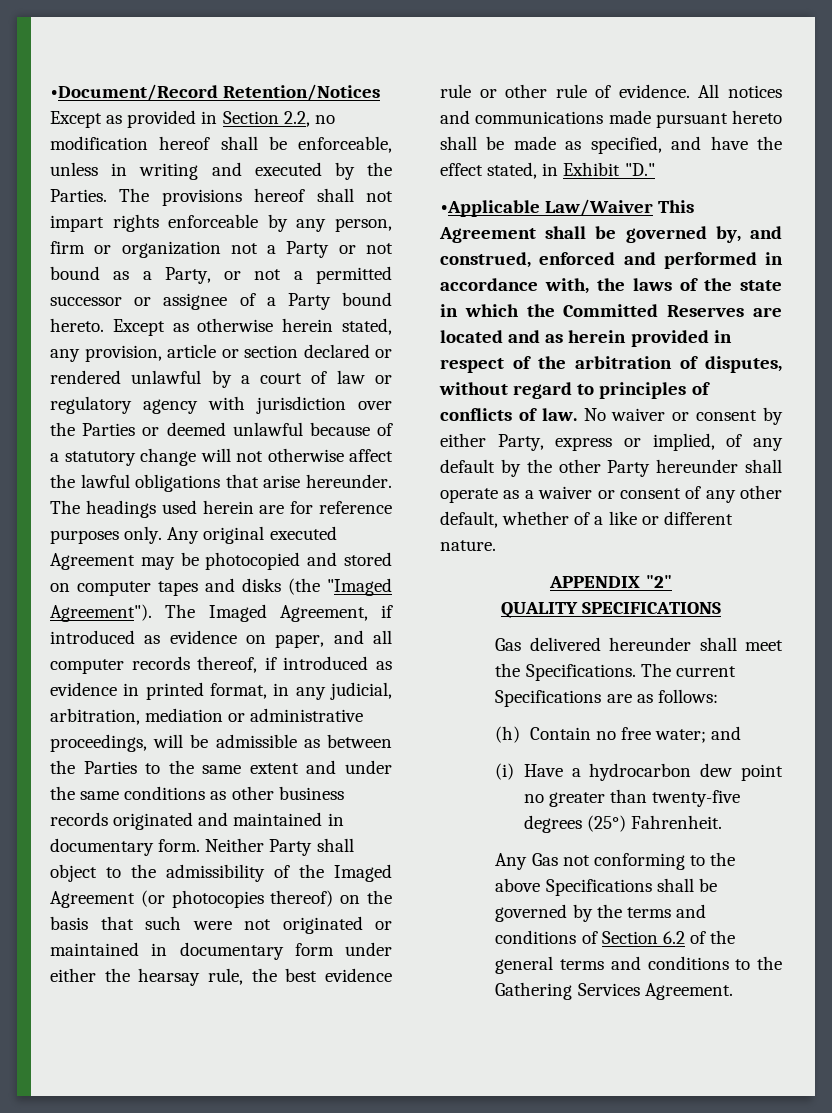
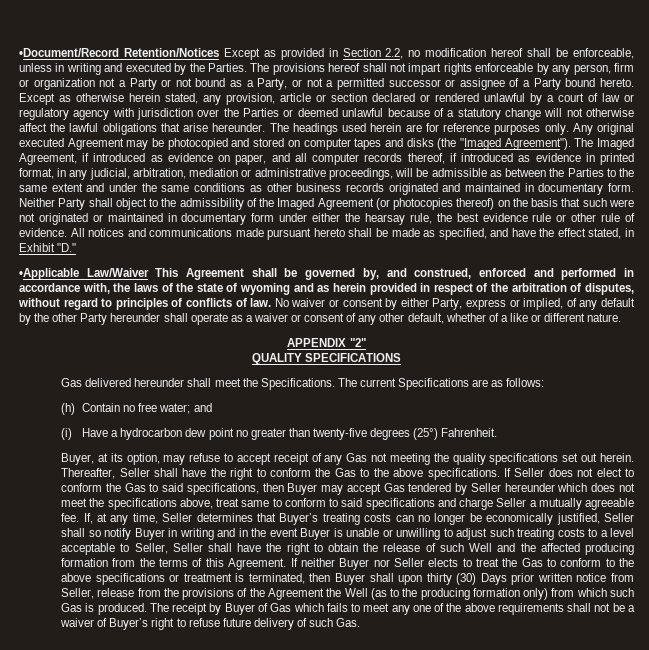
[440,304,782,317] [440,330,503,343] in which the Committed Reserves are located -> [226,283,291,295] of wyoming
[495,852,736,870] [495,878,717,896] [495,904,706,922] [495,930,736,944] [495,956,782,974] [495,982,733,1000] Any Gas not conforming to the above Specifications shall be governed by the terms and conditions of Section 6.2 of the general terms and conditions to the Gathering Services Agreement. -> [61,453,635,465] [61,468,634,480] [61,483,635,495] [61,498,634,510] [61,513,634,525] [61,528,634,540] [61,543,634,555] [61,558,634,570] [61,573,634,585] [61,588,634,600] [61,603,635,615] [60,618,361,630] Buyer, at its option, may refuse to accept receipt of any Gas not meeting the quality specifications set out herein. Thereafter, Seller shall have the right to conform the Gas to the above specifications. If Seller does not elect to conform the Gas to said specifications, then Buyer may accept Gas tendered by Seller hereunder which does not meet the specifications above, treat same to conform to said specifications and charge Seller a mutually agreeable fee. If, at any time, Seller determines that Buyer’s treating costs can no longer be economically justified, Seller shall so notify Buyer in writing and in the event Buyer is unable or unwilling to adjust such treating costs to a level acceptable to Seller, Seller shall have the right to obtain the release of such Well and the affected producing formation from the terms of this Agreement. If neither Buyer nor Seller elects to treat the Gas to conform to the above specifications or treatment is terminated, then Buyer shall upon thirty (30) Days prior written notice from Seller, release from the provisions of the Agreement the Well (as to the producing formation only) from which such Gas is produced. The receipt by Buyer of Gas which fails to meet any one of the above requirements shall not be a waiver of Buyer’s right to refuse future delivery of such Gas.

